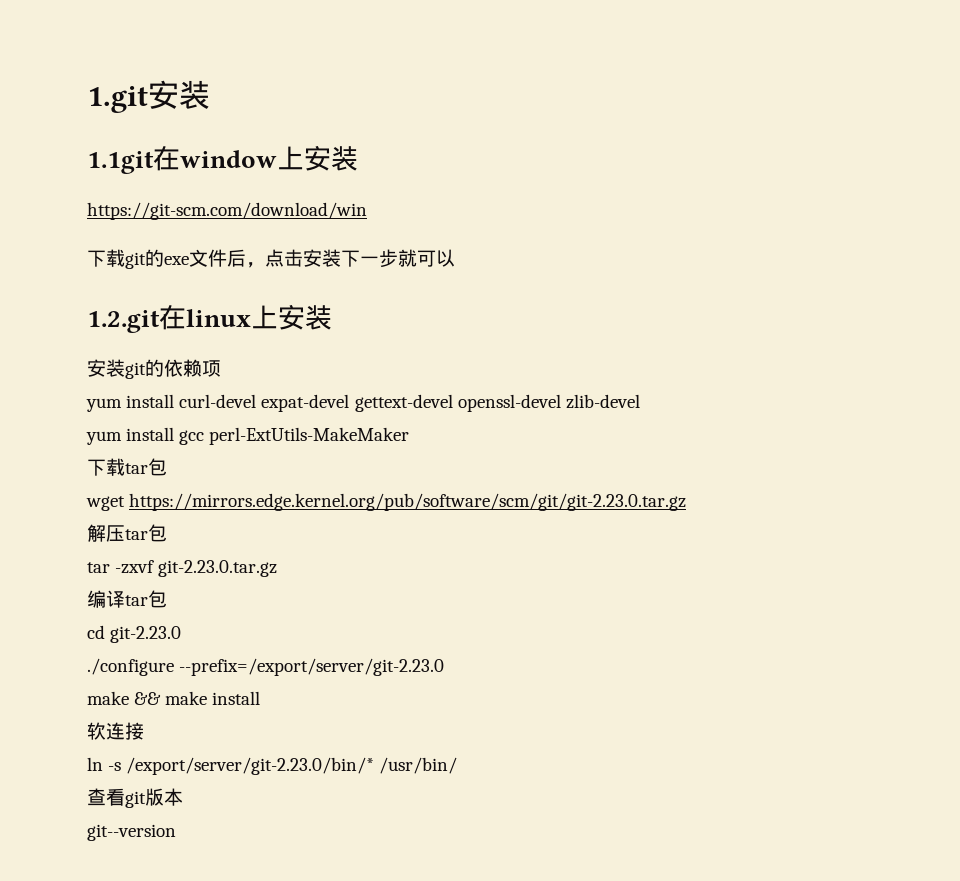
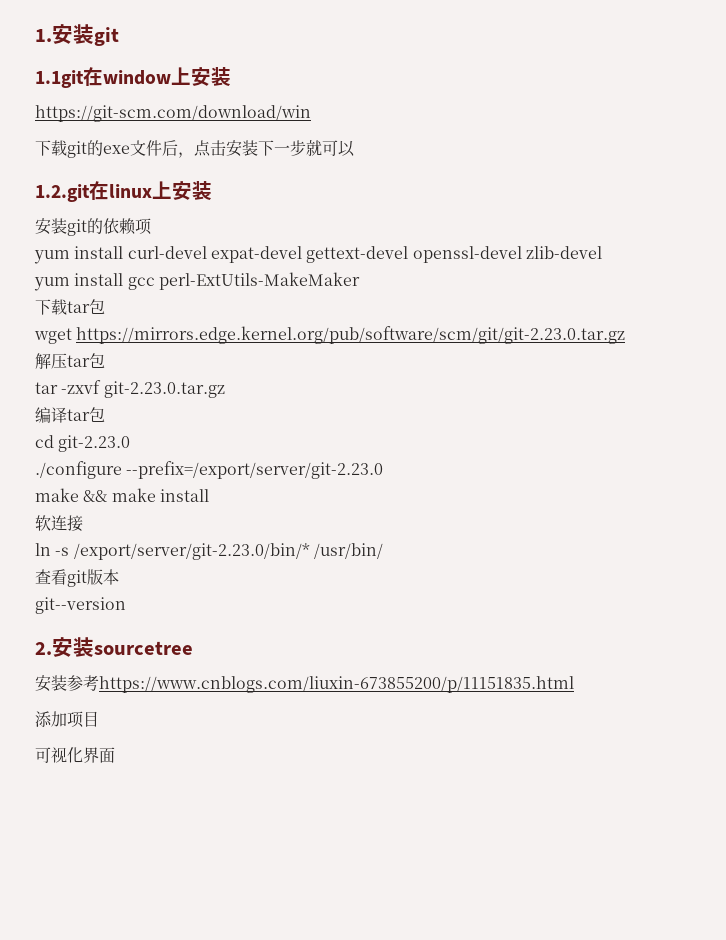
[87,80,210,113] 1.git安装 -> [35,24,119,46] 1.安装git
(176, 832) none -> [35,637,193,657] [35,675,574,693] [35,711,99,728] [35,747,115,763] // 2.安装sourcetree // 安装参考https://www.cnblogs.com/liuxin-673855200/p/11151835.html // 添加项目 // 可视化界面

